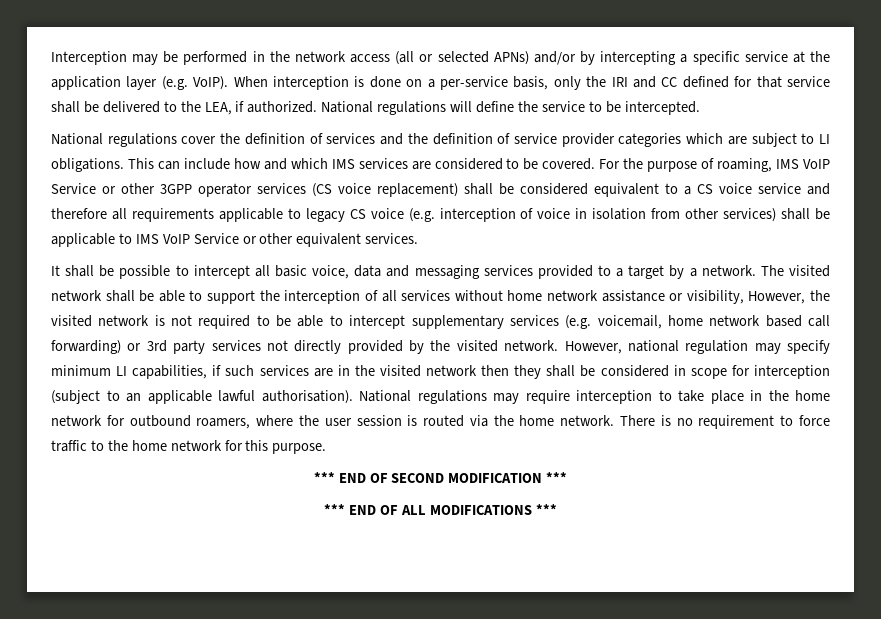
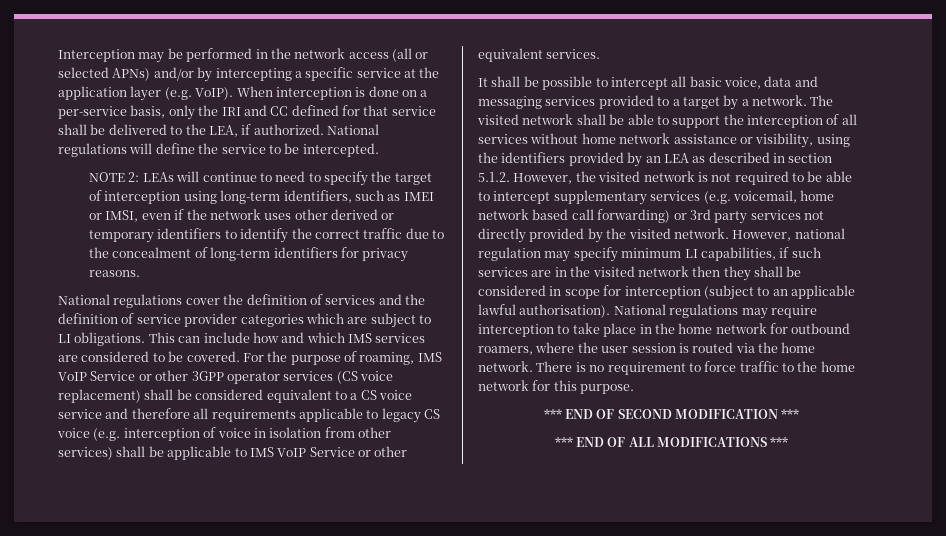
(700, 108) none -> [89,171,432,186] [89,190,434,204] [89,209,395,222] [89,228,445,243] [89,247,409,262] [89,270,141,277] // NOTE 2: LEAs will continue to need to specify the target of interception using long-term identifiers, such as IMEI or IMSI, even if the network uses other derived or temporary identifiers to identify the correct traffic due to the concealment of long-term identifiers for privacy reasons.
(744, 297) none -> [816,134,850,147] [478,152,833,167] [478,172,510,182] using the identifiers provided by an LEA as described in section 5.1.2.

